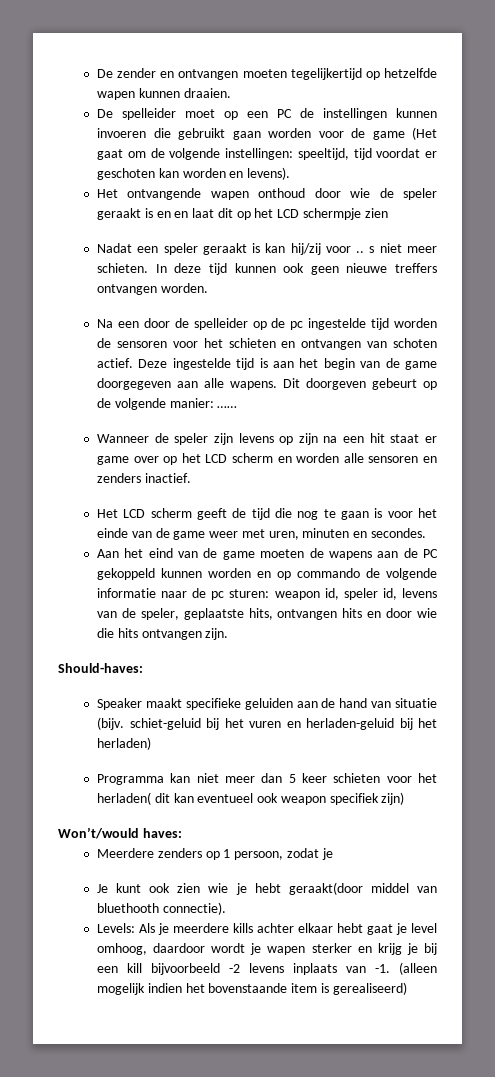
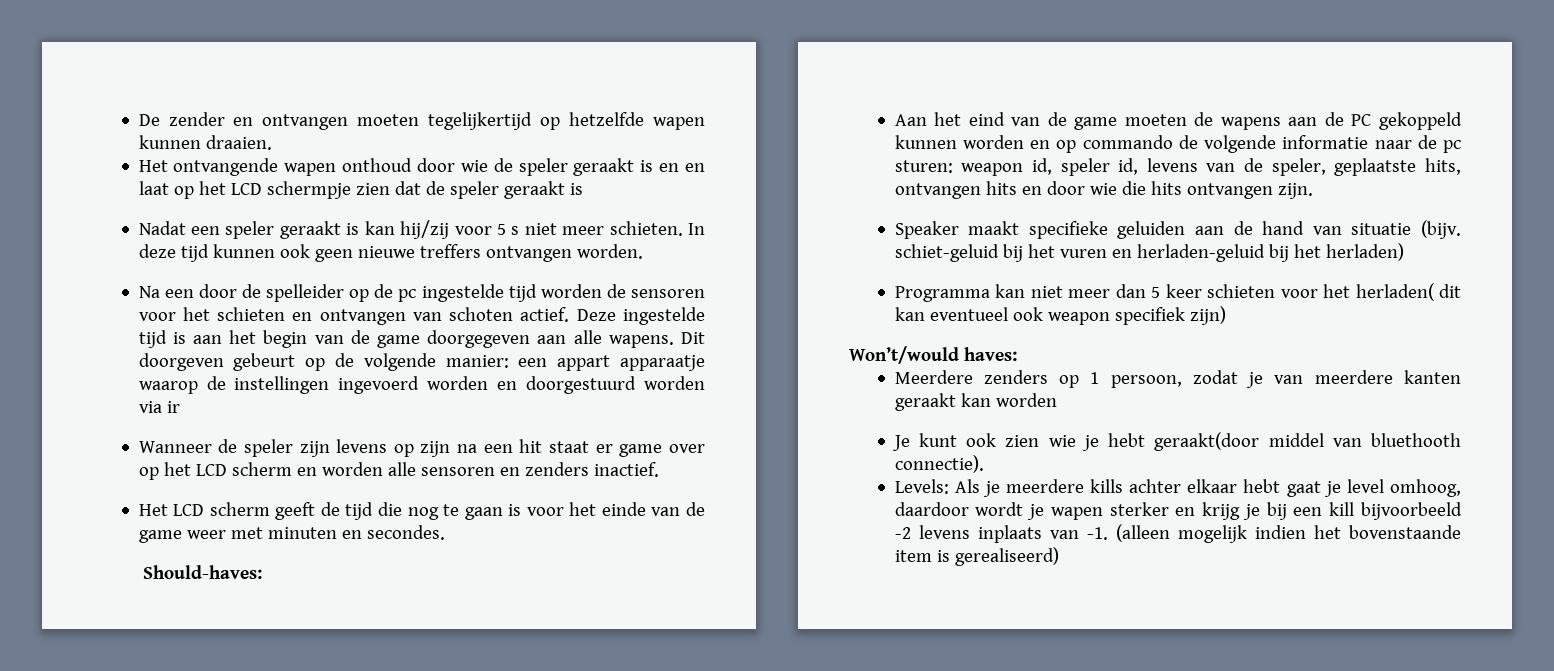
[97,108,437,120] [97,127,437,140] [97,148,437,160] [97,167,291,180] // De spelleider moet op een PC de instellingen kunnen invoeren die gebruikt gaan worden voor de game (Het gaat om de volgende instellingen: speeltijd, tijd voordat er geschoten kan worden en levens). -> (272, 142) none
[217,208,233,218] dit -> (169, 188) none
(388, 213) none -> [394,181,583,199] dat de speler geraakt is
[356,251,365,253] .. -> [496,224,506,235] 5
[217,406,238,408] …… -> [518,355,705,371] [138,376,705,394] [138,401,180,413] een appart apparaatje waarop de instellingen ingevoerd worden en doorgestuurd worden via ir
[268,531,299,540] uren, -> (263, 533) none
(427, 533) none -> [143,565,263,579] // Should-haves:
[58,663,143,673] // Should-haves: -> (1313, 191) none
(333, 854) none -> [1274,370,1461,384] [894,393,1057,411] van meerdere kanten geraakt kan worden

